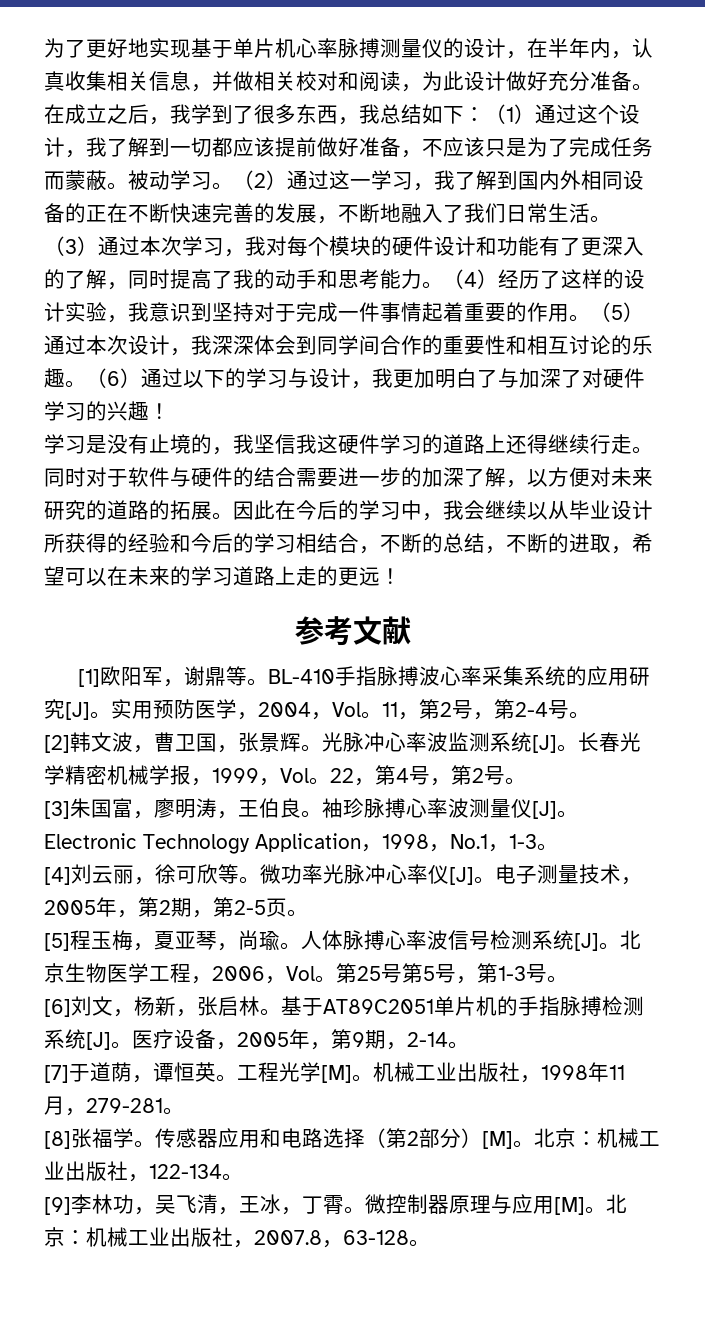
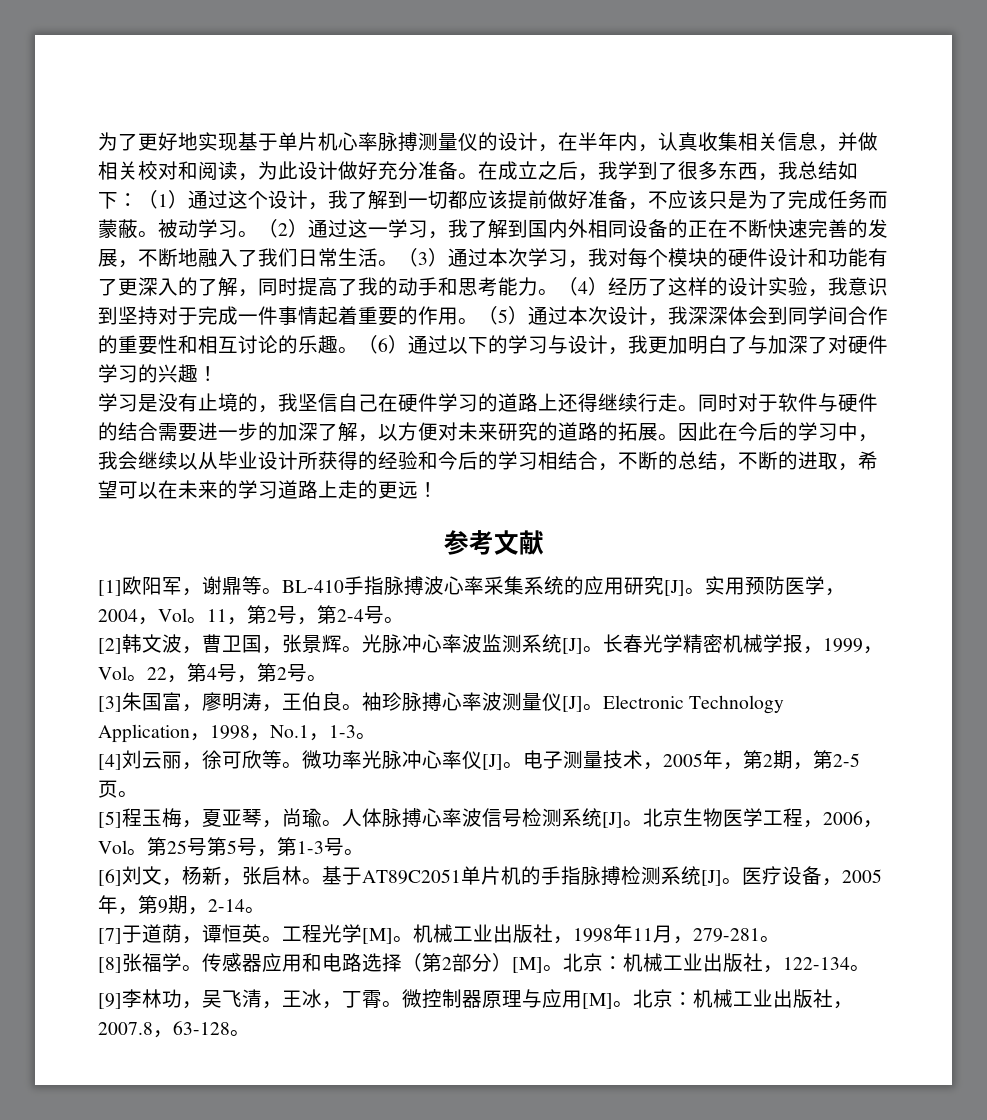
[296,434,338,454] 我这 -> [338,393,398,412] 自己在

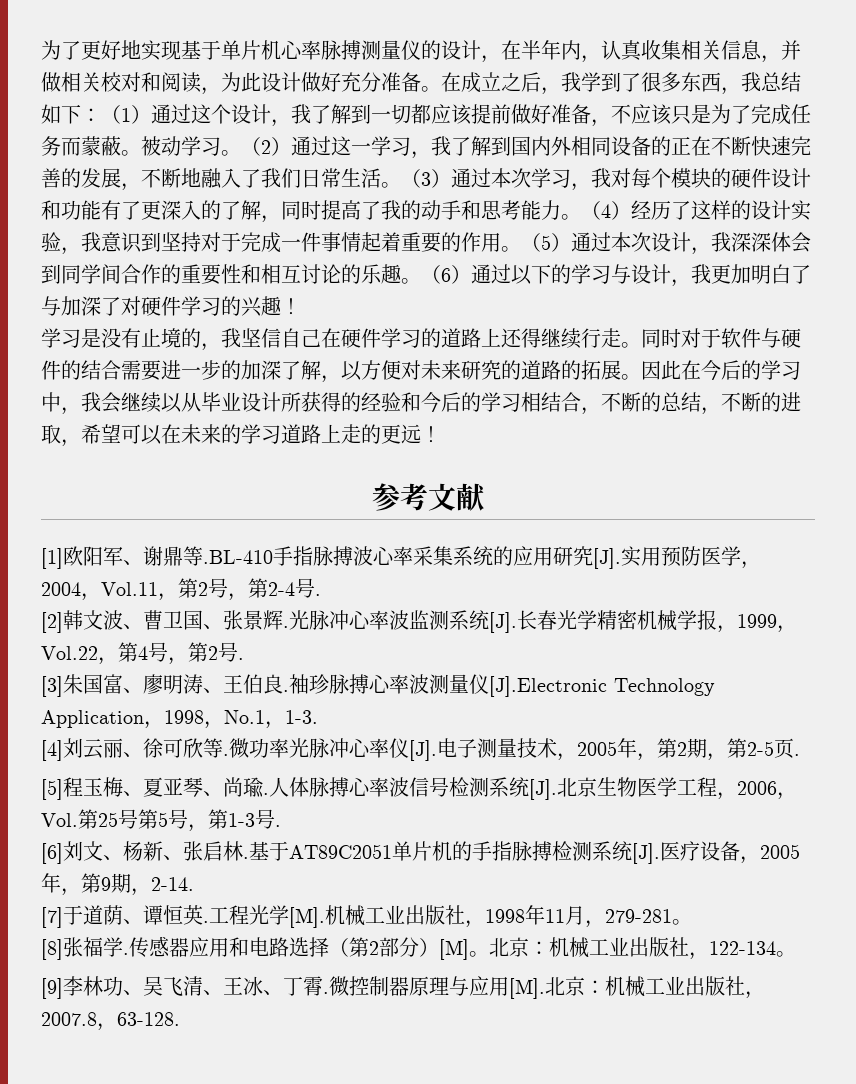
[182,576,344,596] ，谢鼎等。BL-410 -> [123,546,273,566] 、谢鼎等.BL-410
[664,580,705,596] [J]。 -> [593,548,621,569] [J].
[158,608,227,623] Vol。11 -> [101,582,158,596] Vol.11
[384,617,404,623] 。 -> [315,594,321,596] .
[182,634,362,654] ，曹卫国，张景辉。 -> [123,610,289,630] 、曹卫国、张景辉.
[562,638,603,654] [J]。 -> [489,612,517,633] [J].
[98,666,167,681] Vol。22 -> [41,646,98,660] Vol.22
[307,675,327,681] 。 -> [238,658,244,660] .
[182,692,362,712] ，廖明涛，王伯良。 -> [123,674,289,694] 、廖明涛、王伯良.
[562,695,684,712] [J]。Electronic -> [489,676,607,697] [J].Electronic
[329,725,376,739] 1-3。 -> [285,710,318,724] 1-3.
[182,762,202,770] ， -> [123,752,143,757] 、
[282,762,302,768] 。 -> [223,754,229,756] .
[482,754,523,770] [J]。 -> [409,740,437,761] [J].
[118,791,138,797] 。 -> [794,754,800,756] .
[182,808,342,828] ，夏亚琴，尚瑜。 -> [123,777,269,798] 、夏亚琴、尚瑜.
[602,812,643,828] [J]。 -> [529,779,557,800] [J].
[98,840,147,855] Vol。 -> [41,813,78,827] Vol.
[344,849,364,855] 。 -> [275,825,281,827] .
[162,866,322,886] ，杨新，张启林。 -> [103,841,249,861] 、杨新、张启林.
[701,870,742,886] [J]。 -> [632,843,660,864] [J].
[208,899,265,913] 2-14。 -> [151,877,194,891] 2-14.
[182,924,282,944] ，谭恒英。 -> [123,905,209,925] 、谭恒英.
[362,928,413,944] [M]。 -> [289,907,325,928] [M].
[182,965,202,971] 。 -> [123,953,129,955] .
[182,989,402,1009] ，吴飞清，王冰，丁霄。 -> [123,976,329,996] 、吴飞清、王冰、丁霄.
[582,993,633,1009] [M]。 -> [509,978,545,999] [M].
[173,1021,250,1036] 63-128。 -> [117,1012,180,1026] 63-128.

